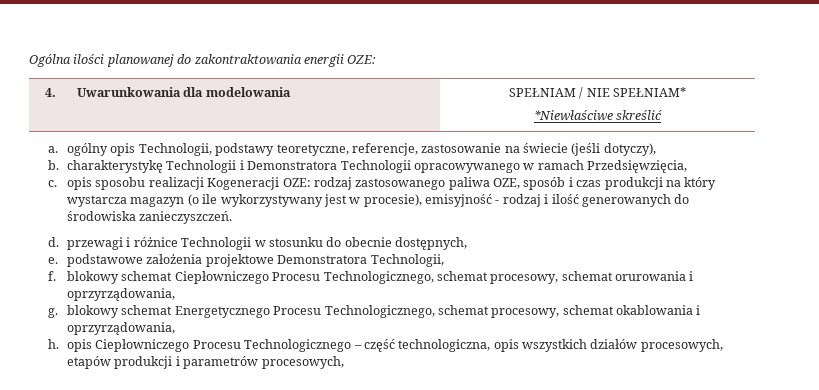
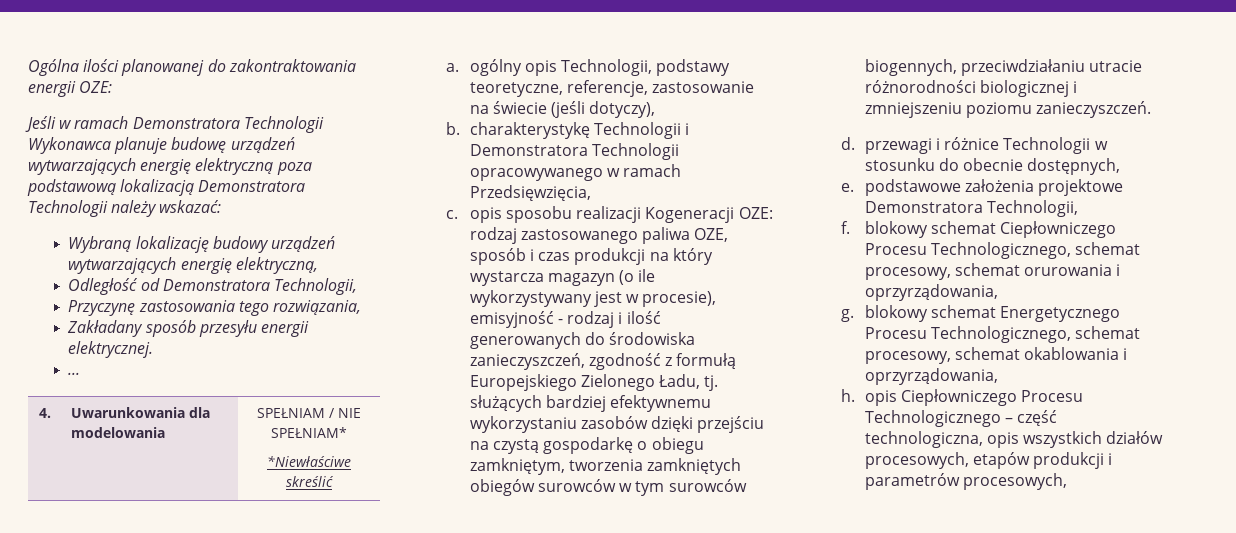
(377, 59) none -> [25,116,324,133] [28,137,295,154] [28,158,312,175] [27,179,306,196] [28,200,222,217] [68,236,335,253] [68,257,318,274] [68,278,357,295] [68,300,361,316] [67,320,309,337] [68,341,154,358] [68,372,81,375] // Jeśli w ramach Demonstratora Technologii Wykonawca planuje budowę urządzeń wytwarzających energię elektryczną poza podstawową lokalizacją Demonstratora Technologii należy wskazać: // Wybraną lokalizację budowy urządzeń wytwarzających energię elektryczną, // Odległość od Demonstratora Technologii, // Przyczynę zastosowania tego rozwiązania, // Zakładany sposób przesyłu energii elektrycznej. // ...
(137, 216) none -> [469,353,737,370] [469,374,719,391] [469,395,712,412] [469,416,765,433] [469,437,704,454] [469,458,742,475] [469,479,747,496] [864,59,1143,76] [864,80,1078,97] [864,102,1032,118] zanieczyszczeń, zgodność z formułą Europejskiego Zielonego Ładu, tj. służących bardziej efektywnemu wykorzystaniu zasobów dzięki przejściu na czystą gospodarkę o obiegu zamkniętym, tworzenia zamkniętych obiegów surowców w tym surowców biogennych, przeciwdziałaniu utracie różnorodności biologicznej i zmniejszeniu poziomu

